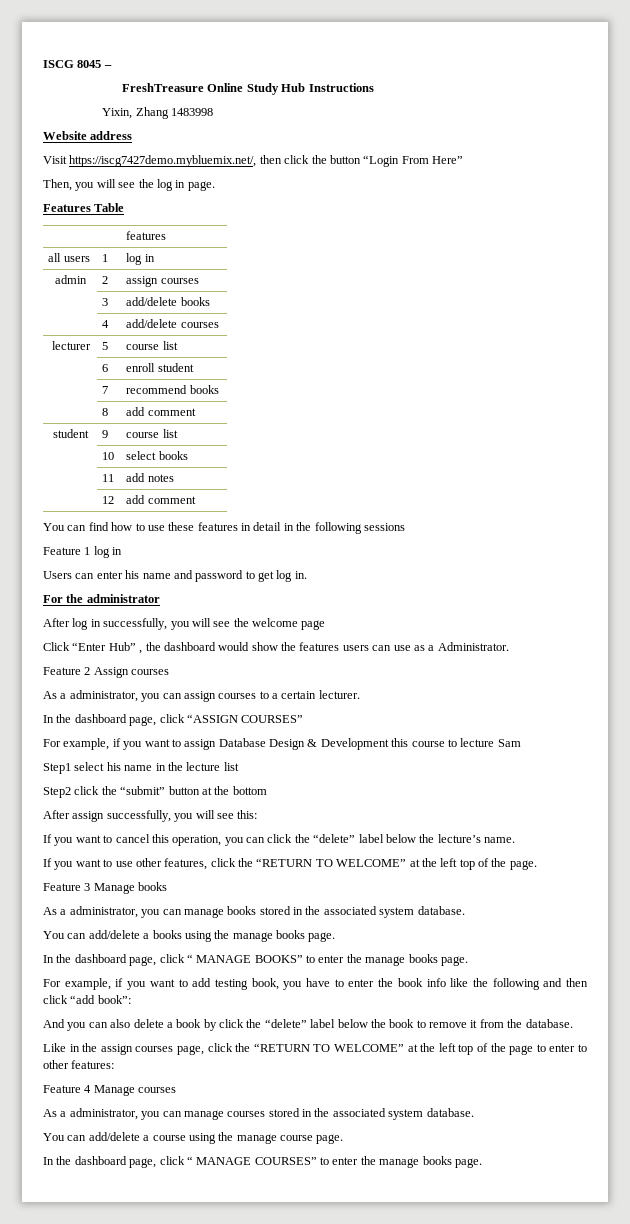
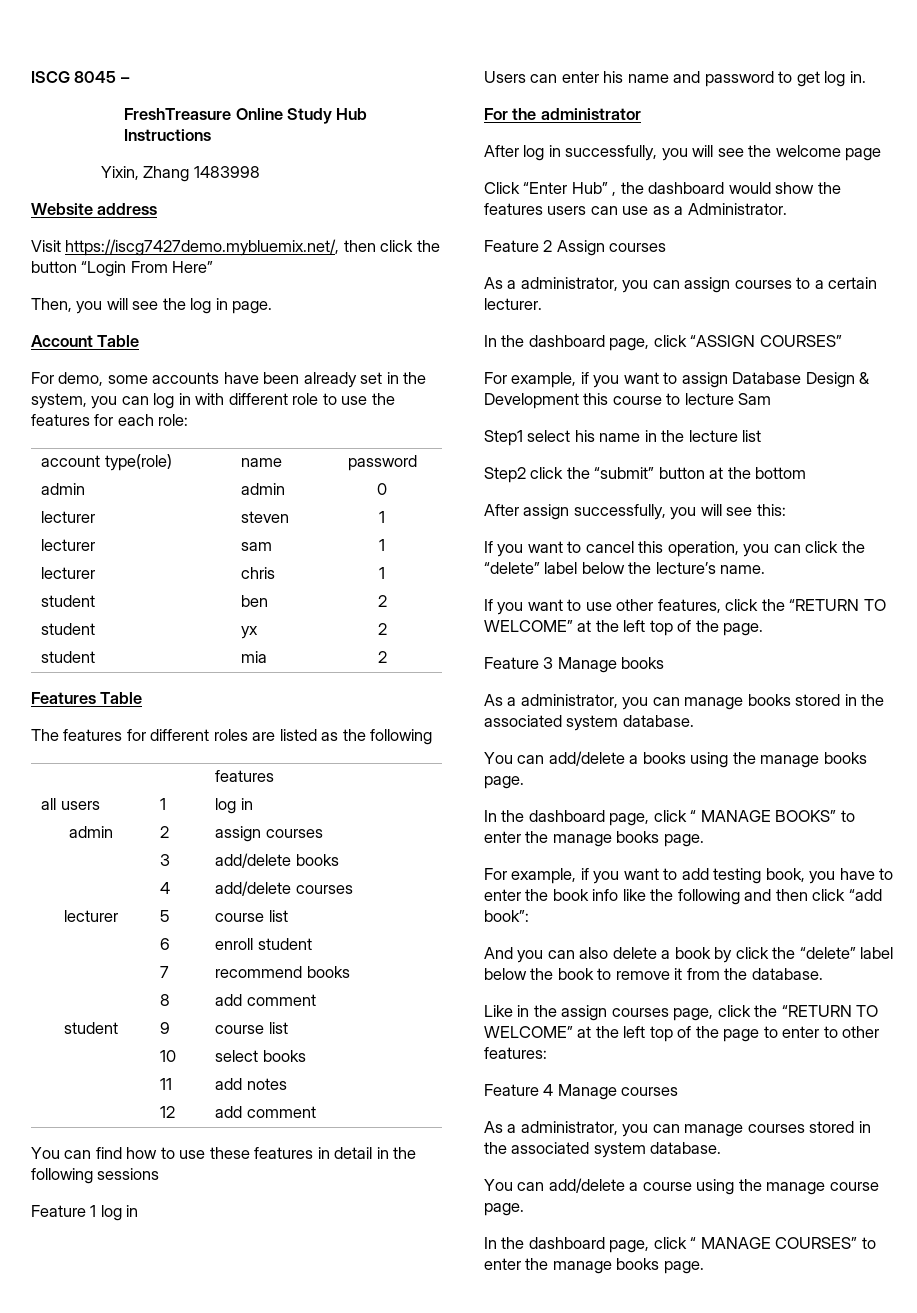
[43,203,125,212] Features Table -> [31,335,140,347] [31,372,427,388] [31,393,395,409] [31,414,189,426] [41,454,172,471] [241,458,283,467] [347,455,417,471] [41,483,86,495] [241,483,286,495] [377,483,387,495] [41,511,96,523] [241,511,290,523] [379,511,385,523] [41,539,96,551] [241,542,273,551] [379,539,385,551] [41,567,96,579] [241,567,276,579] [379,567,385,579] [41,595,96,607] [241,595,269,607] [377,595,387,607] [41,623,96,635] [241,626,259,639] [377,623,387,635] [41,651,96,663] [241,651,268,663] [377,651,387,663] [31,692,143,704] [31,729,433,745] Account Table // For demo, some accounts have been already set in the system, you can log in with different role to use the features for each role: // account type(role) | name | password // admin | admin | 0 // lecturer | steven | 1 // lecturer | sam | 1 // lecturer | chris | 1 // student | ben | 2 // student | yx | 2 // student | mia | 2 // Features Table // The features for different roles are listed as the following

